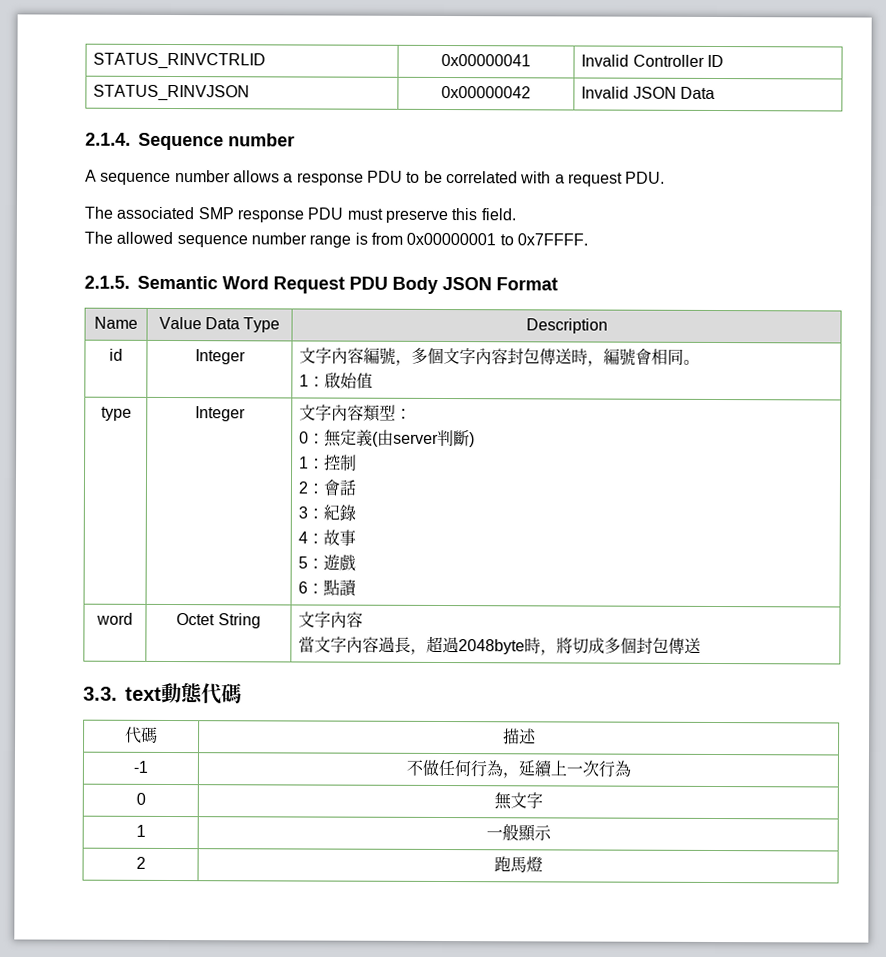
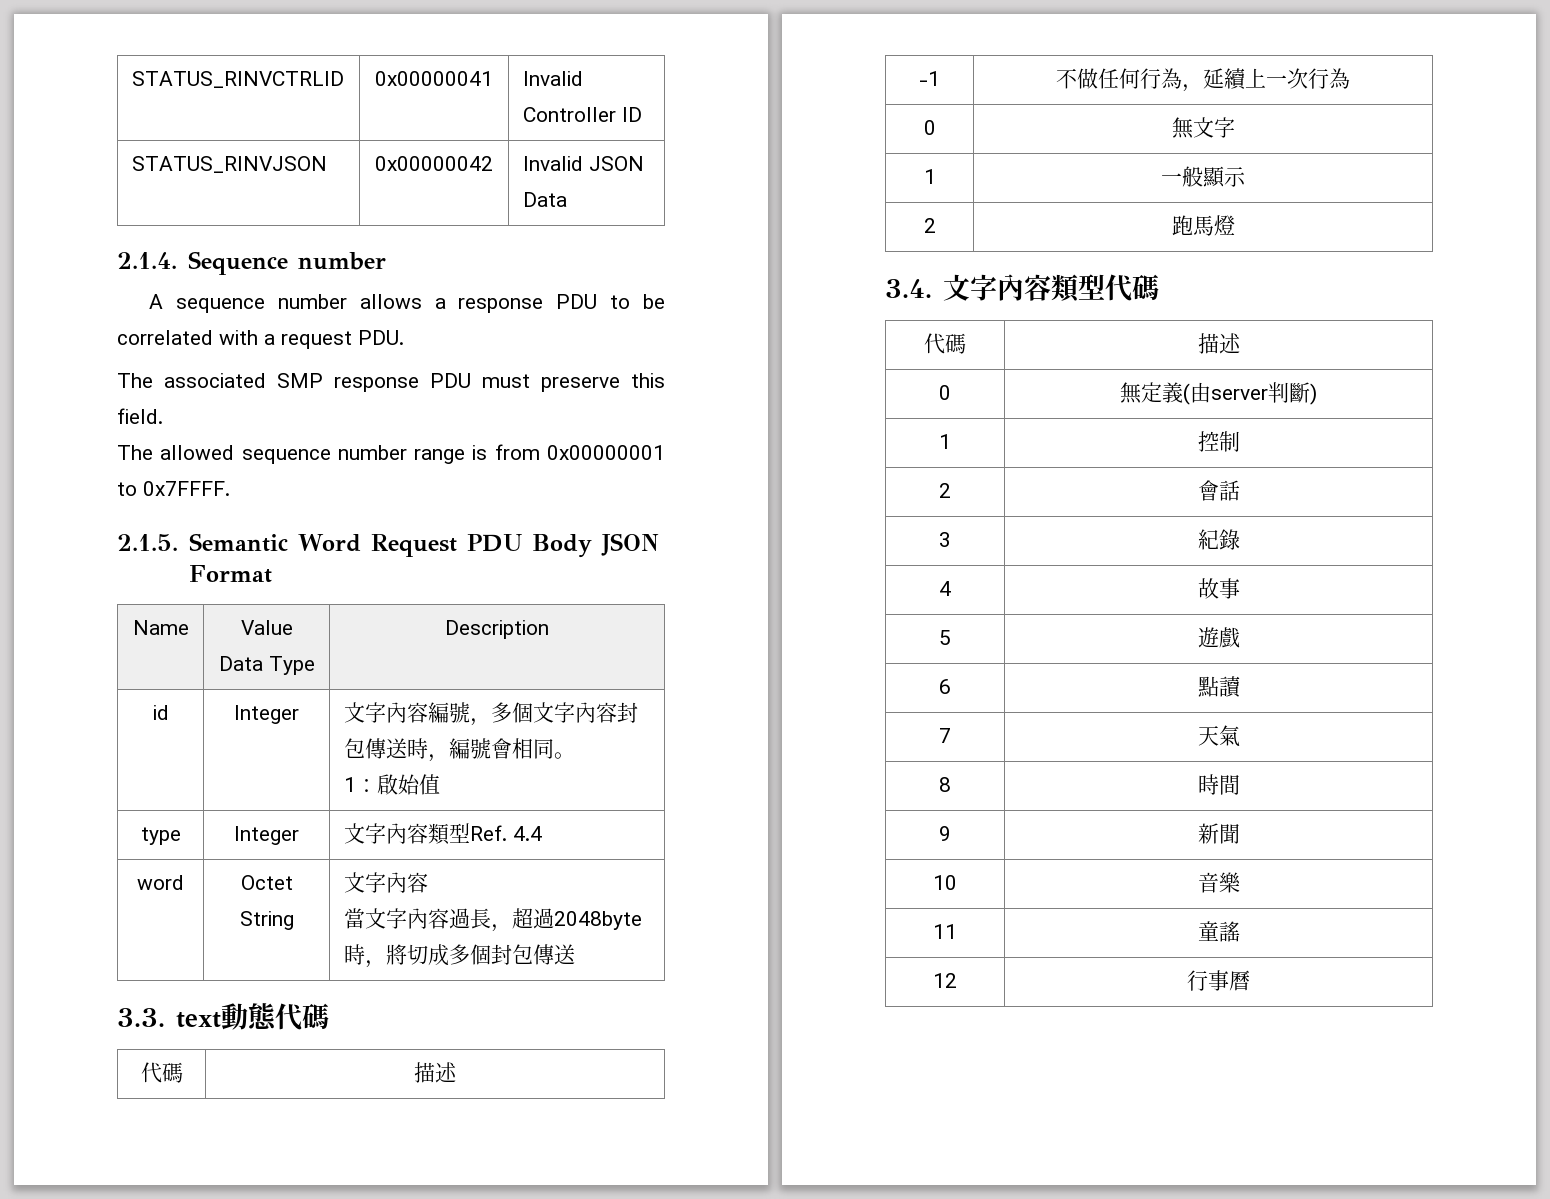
[395,408,413,419] [299,429,476,448] [299,454,358,471] [298,479,357,496] [298,504,357,521] [298,529,357,546] [298,554,357,572] [298,579,358,597] ： // 0：無定義(由server判斷) // 1：控制 // 2：會話 // 3：紀錄 // 4：故事 // 5：遊戲 // 6：點讀 -> [469,825,542,841] Ref. 4.4
(543, 864) none -> [885,274,1159,302] [924,333,966,354] [1197,333,1241,354] [939,385,951,400] [1120,382,1317,405] [939,434,951,449] [1197,431,1240,452] [939,483,951,498] [1197,480,1240,501] [939,532,951,547] [1197,529,1240,550] [939,581,951,596] [1197,578,1240,599] [939,630,951,645] [1197,627,1240,648] [939,679,951,694] [1197,676,1242,698] [939,728,951,743] [1197,725,1240,747] [939,777,951,792] [1197,774,1240,795] [939,826,951,841] [1197,823,1240,844] [933,875,957,890] [1197,872,1241,893] [933,924,957,939] [1197,921,1240,942] [933,973,957,988] [1187,970,1250,991] // 3.4.文字內容類型代碼 // 代碼 | 描述 // 0 | 無定義(由server判斷) // 1 | 控制 // 2 | 會話 // 3 | 紀錄 // 4 | 故事 // 5 | 遊戲 // 6 | 點讀 // 7 | 天氣 // 8 | 時間 // 9 | 新聞 // 10 | 音樂 // 11 | 童謠 // 12 | 行事曆

